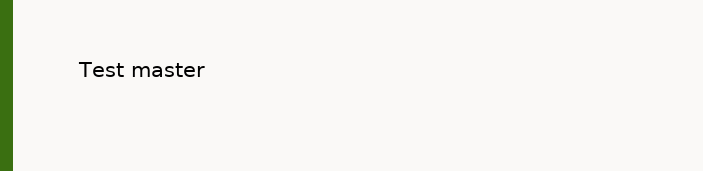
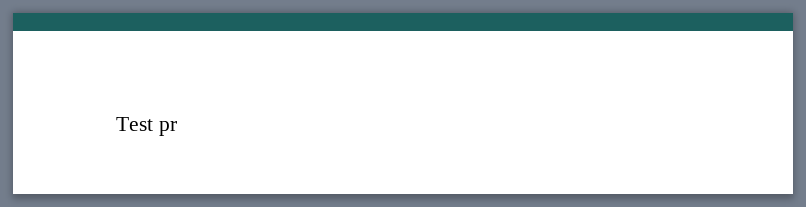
[130,63,205,77] master -> [158,121,177,136] pr

